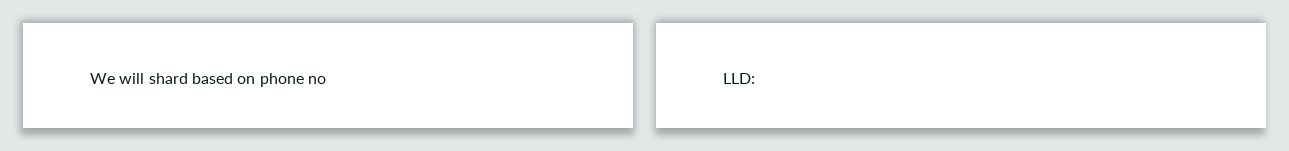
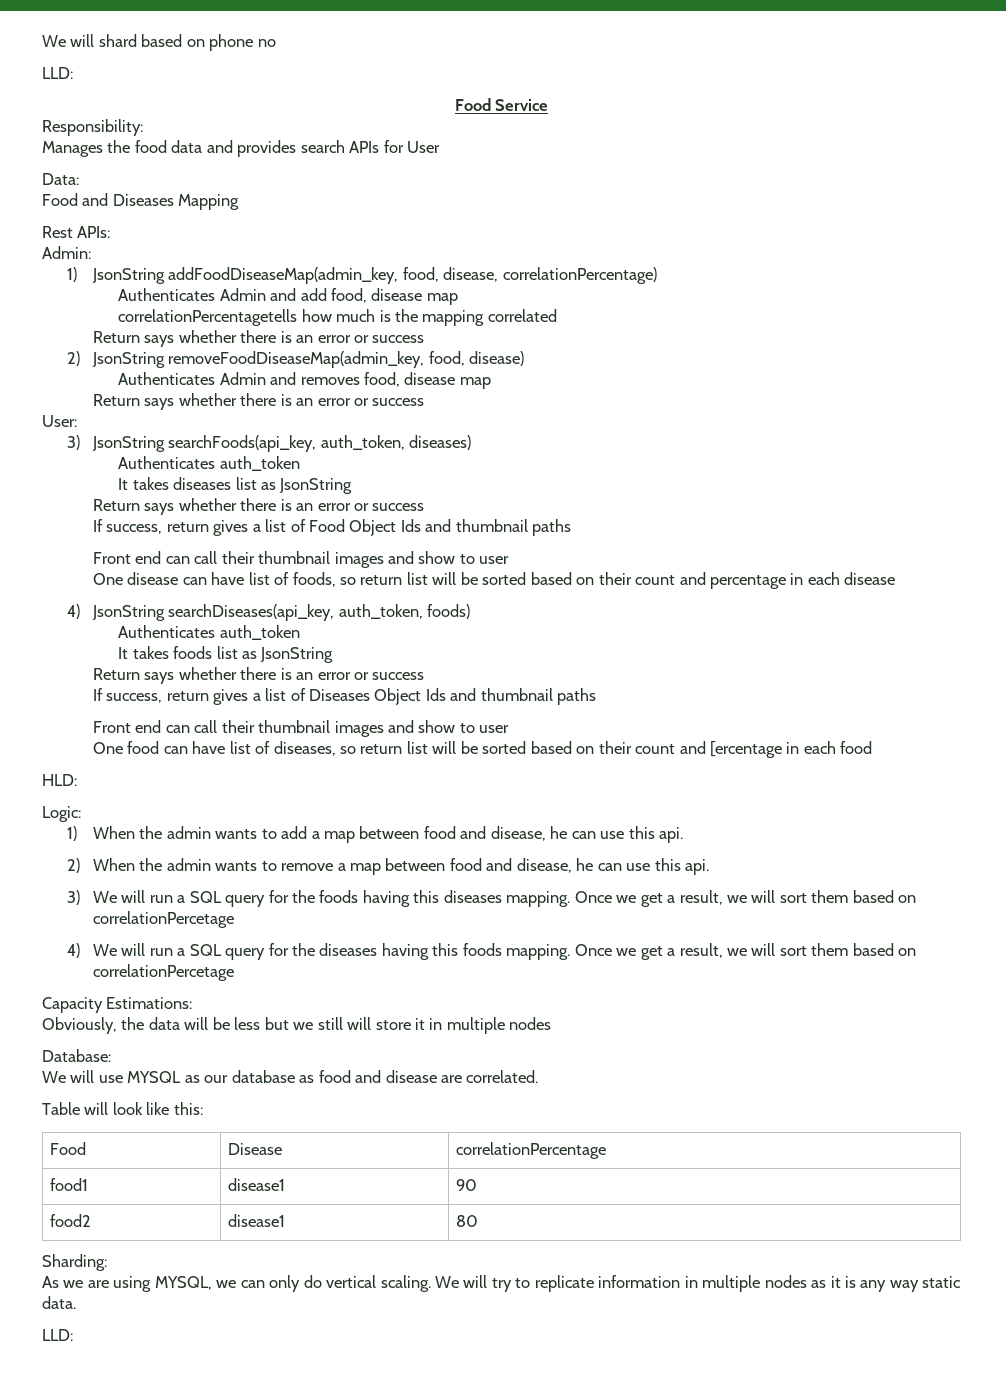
(755, 78) none -> [454,98,549,111] [42,119,143,136] [42,140,441,157] [42,173,79,185] [42,193,240,210] [42,226,111,238] [42,246,91,259] [67,267,657,284] [118,288,458,305] [118,309,557,326] [92,330,425,347] [67,351,525,368] [118,372,491,389] [92,393,425,410] [42,415,77,427] [67,435,472,452] [118,456,300,471] [118,477,353,494] [92,498,425,515] [92,519,572,536] [92,551,510,568] [92,572,896,589] [67,604,471,621] [118,625,300,640] [118,646,334,663] [92,667,425,684] [92,688,597,705] [92,720,510,737] [92,741,873,758] [42,774,77,786] [42,806,81,822] [67,826,684,843] [67,858,710,875] [67,890,917,907] [92,911,234,928] [67,943,917,960] [92,964,234,981] [42,997,193,1013] [42,1017,552,1034] [42,1049,111,1062] [42,1070,539,1083] [42,1102,203,1115] [50,1142,87,1155] [228,1143,283,1155] [456,1142,607,1159] [50,1178,89,1191] [228,1178,286,1191] [456,1179,478,1191] [50,1214,92,1227] [228,1214,286,1227] [456,1215,479,1227] [42,1254,107,1271] [42,1275,962,1292] [42,1296,76,1309] [42,1329,73,1341] // Food Service // Responsibility: // Manages the food data and provides search APIs for User // Data: // Food and Diseases Mapping // Rest APIs: // Admin: // 1) JsonString addFoodDiseaseMap(admin_key, food, disease, correlationPercentage) // Authenticates Admin and add food, disease map // correlationPercentagetells how much is the mapping correlated // Return says whether there is an error or success // 2) JsonString removeFoodDiseaseMap(admin_key, food, disease) // Authenticates Admin and removes food, disease map // Return says whether there is an error or success // User: // 3) JsonString searchFoods(api_key, auth_token, diseases) // Authenticates auth_token // It takes diseases list as JsonString // Return says whether there is an error or success // If success, return gives a list of Food Object Ids and thumbnail paths // Front end can call their thumbnail images and show to user // One disease can have list of foods, so return list will be sorted based on their count and percentage in each disease // 4) JsonString searchDiseases(api_key, auth_token, foods) // Authenticates auth_token // It takes foods list as JsonString // Return says whether there is an error or success // If success, return gives a list of Diseases Object Ids and thumbnail paths // Front end can call their thumbnail images and show to user // One food can have list of diseases, so return list will be sorted based on their count and [ercentage in each food // HLD: // Logic: // 1) When the admin wants to add a map between food and disease, he can use this api. // 2) When the admin wants to remove a map between food and disease, he can use this api. // 3) We will run a SQL query for the foods having this diseases mapping. Once we get a result, we will sort them based on correlationPercetage // 4) We will run a SQL query for the diseases having this foods mapping. Once we get a result, we will sort them based on correlationPercetage // Capacity Estimations: // Obviously, the data will be less but we still will store it in multiple nodes // Database: // We will use MYSQL as our database as food and disease are correlated. // Table will look like this: // Food | Disease | correlationPercentage // food1 | disease1 | 90 // food2 | disease1 | 80 // Sharding: // As we are using MYSQL, we can only do vertical scaling. We will try to replicate information in multiple nodes as it is any way static data. // LLD:

